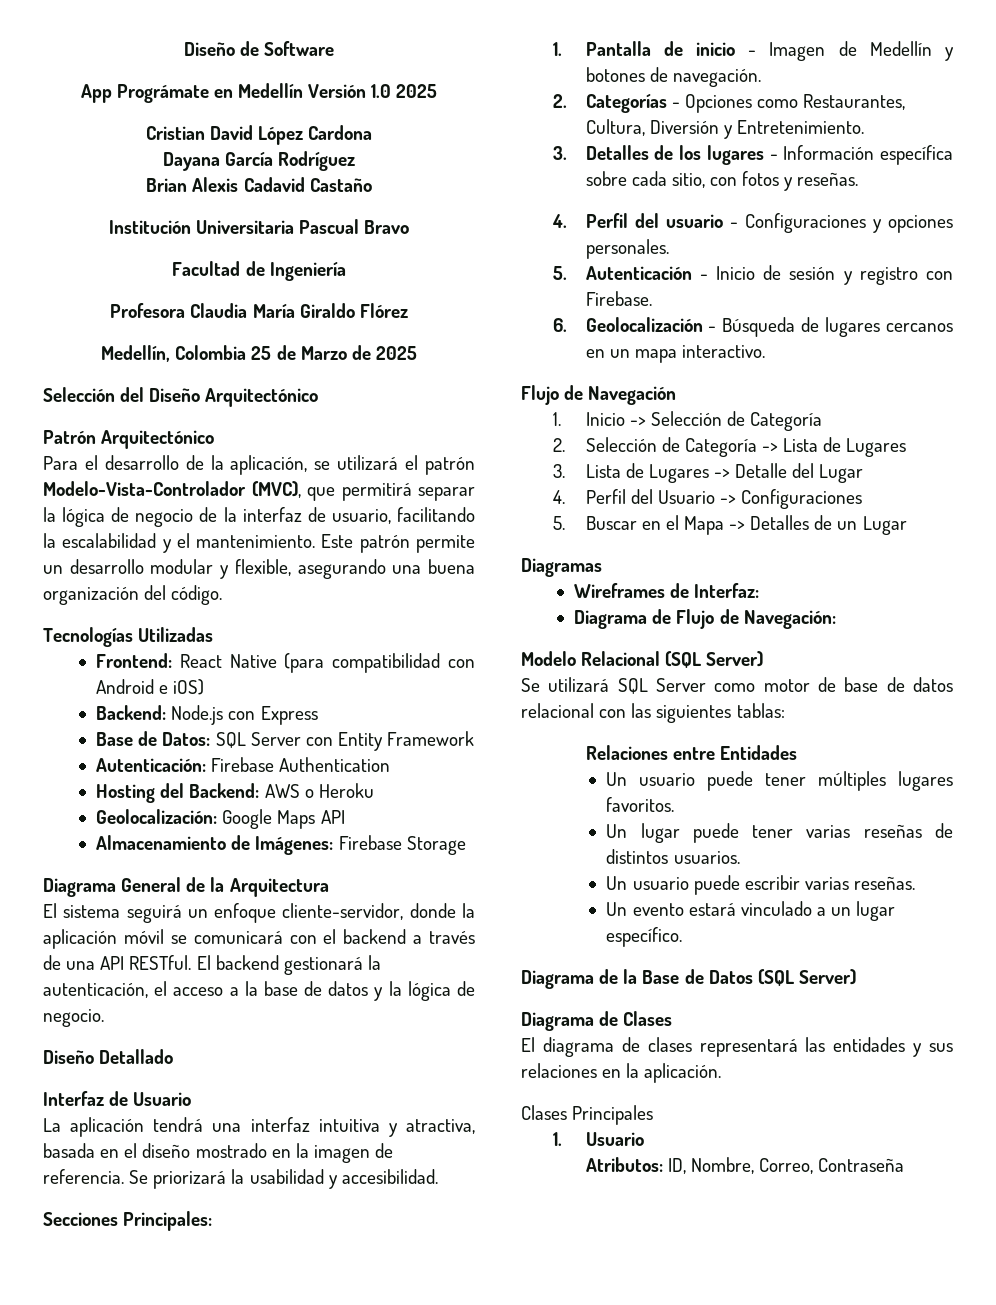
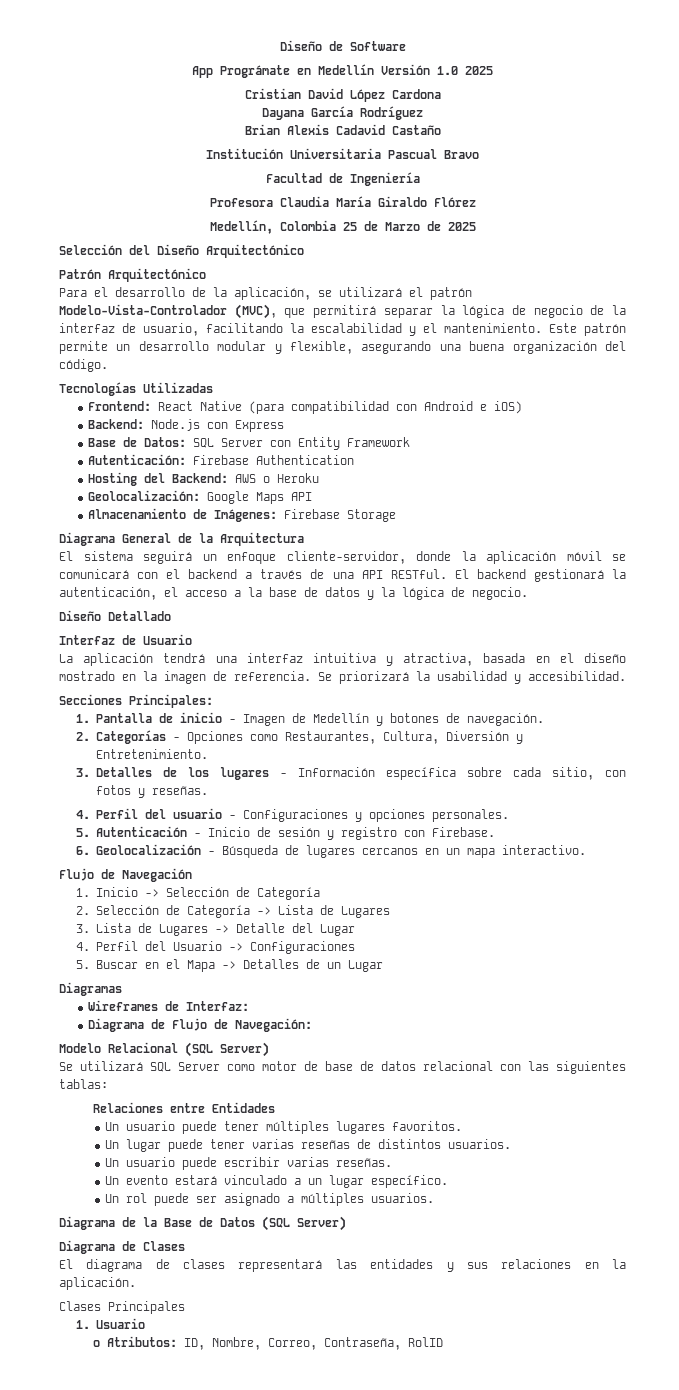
(683, 937) none -> [105,1193,435,1206] // Un rol puede ser asignado a múltiples usuarios.
(644, 1139) none -> [92,1340,100,1347] o
[818,1158,905,1172] Contraseña -> [323,1337,443,1350] Contraseña, RolID

